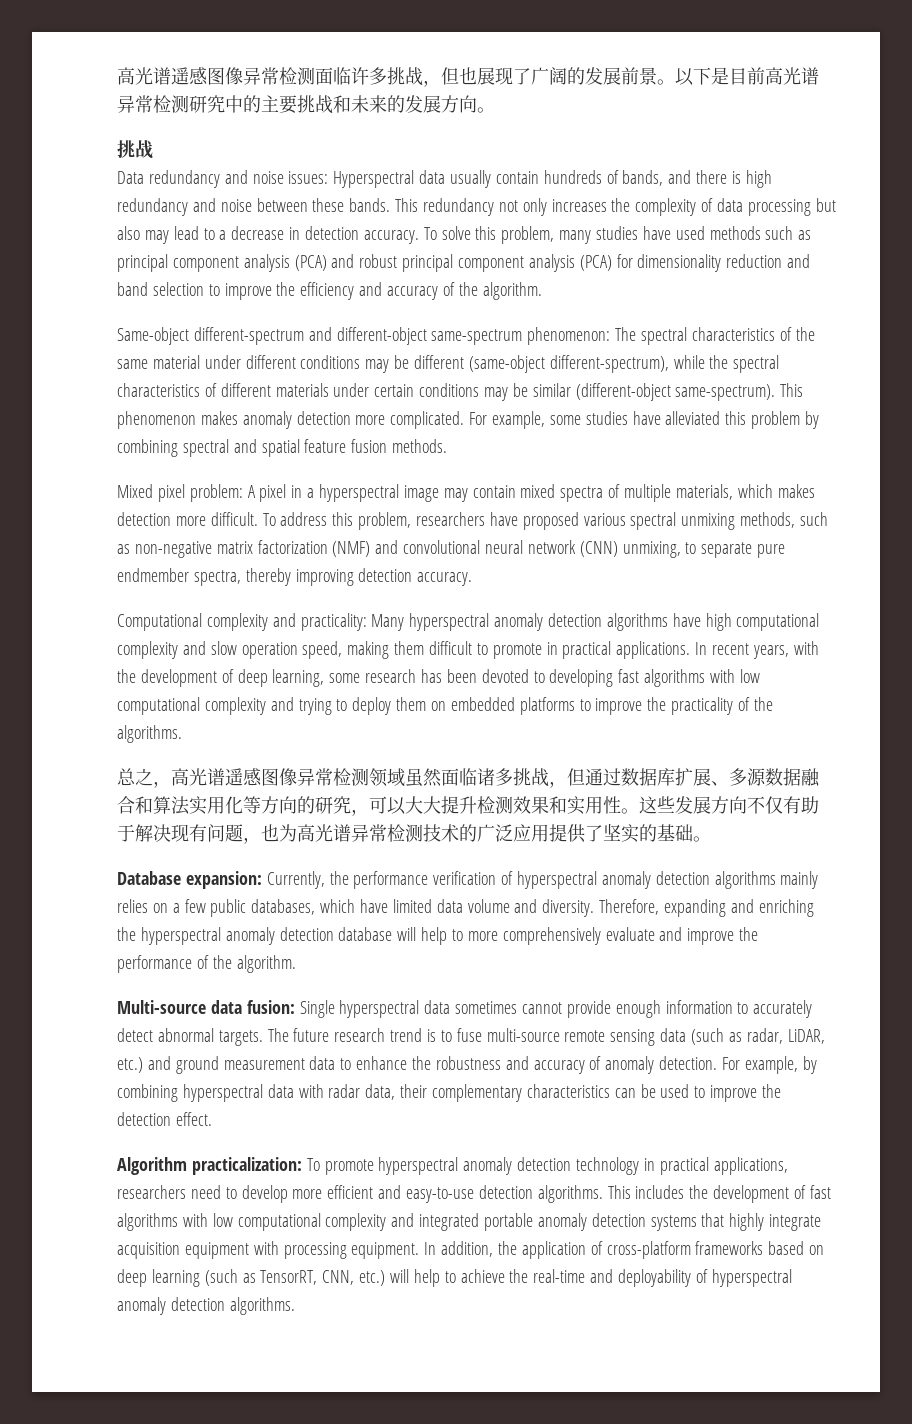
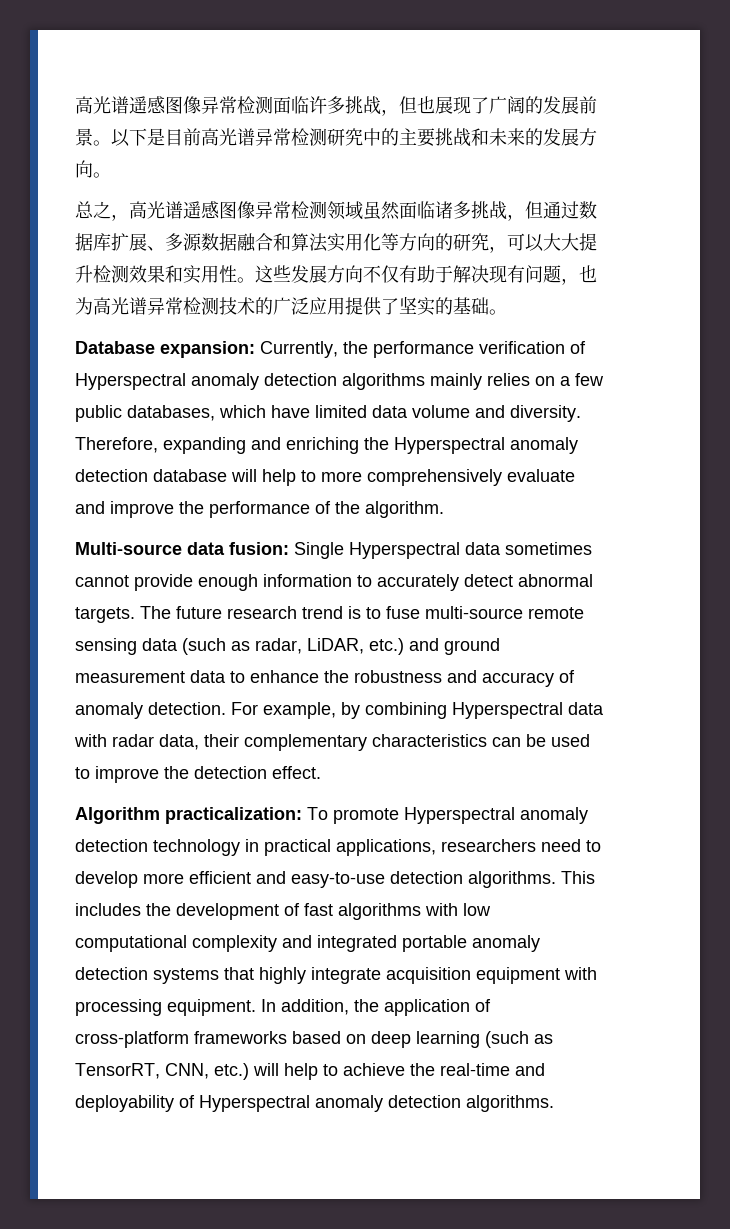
[117,140,153,159] [117,170,772,188] [117,198,836,216] [117,226,812,244] [117,254,811,272] [117,282,542,300] [117,327,815,345] [117,355,780,373] [117,383,804,401] [117,411,820,429] [117,439,448,457] [117,484,815,502] [117,512,829,530] [117,540,786,558] [117,568,473,586] [117,613,820,631] [117,641,819,659] [117,669,760,687] [117,697,773,715] [117,725,182,743] // 挑战 // Data redundancy and noise issues: Hyperspectral data usually contain hundreds of bands, and there is high redundancy and noise between these bands. This redundancy not only increases the complexity of data processing but also may lead to a decrease in detection accuracy. To solve this problem, many studies have used methods such as principal component analysis (PCA) and robust principal component analysis (PCA) for dimensionality reduction and band selection to improve the efficiency and accuracy of the algorithm. // Same-object different-spectrum and different-object same-spectrum phenomenon: The spectral characteristics of the same material under different conditions may be different (same-object different-spectrum), while the spectral characteristics of different materials under certain conditions may be similar (different-object same-spectrum). This phenomenon makes anomaly detection more complicated. For example, some studies have alleviated this problem by combining spectral and spatial feature fusion methods. // Mixed pixel problem: A pixel in a hyperspectral image may contain mixed spectra of multiple materials, which makes detection more difficult. To address this problem, researchers have proposed various spectral unmixing methods, such as non-negative matrix factorization (NMF) and convolutional neural network (CNN) unmixing, to separate pure endmember spectra, thereby improving detection accuracy. // Computational complexity and practicality: Many hyperspectral anomaly detection algorithms have high computational complexity and slow operation speed, making them difficult to promote in practical applications. In recent years, with the development of deep learning, some research has been devoted to developing fast algorithms with low computational complexity and trying to deploy them on embedded platforms to improve the practicality of the algorithms. -> (111, 175) none
[517,871,598,889] hyperspectral -> [75,373,186,390] Hyperspectral
[140,927,221,945] hyperspectral -> [394,437,505,454] Hyperspectral
[339,1000,420,1018] hyperspectral -> [349,542,460,559] Hyperspectral
[182,1084,263,1102] hyperspectral -> [452,702,563,719] Hyperspectral
[378,1157,459,1175] hyperspectral -> [404,807,515,824] Hyperspectral
[711,1269,792,1287] hyperspectral -> [199,1095,310,1112] Hyperspectral

